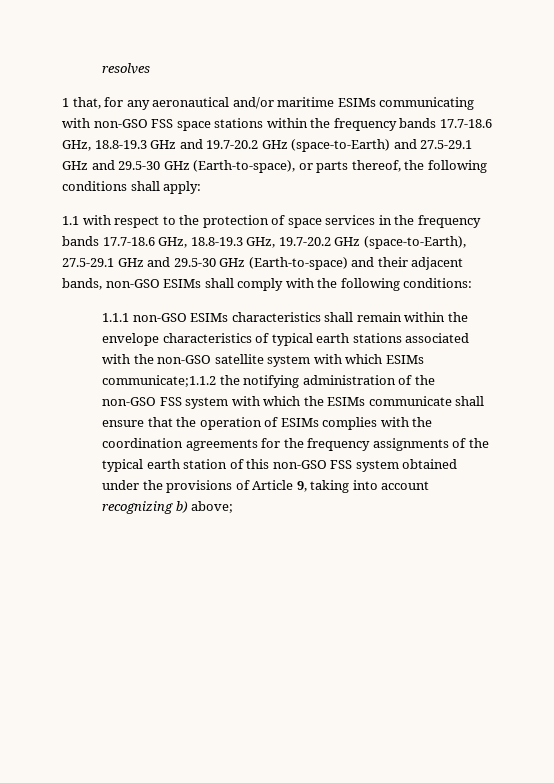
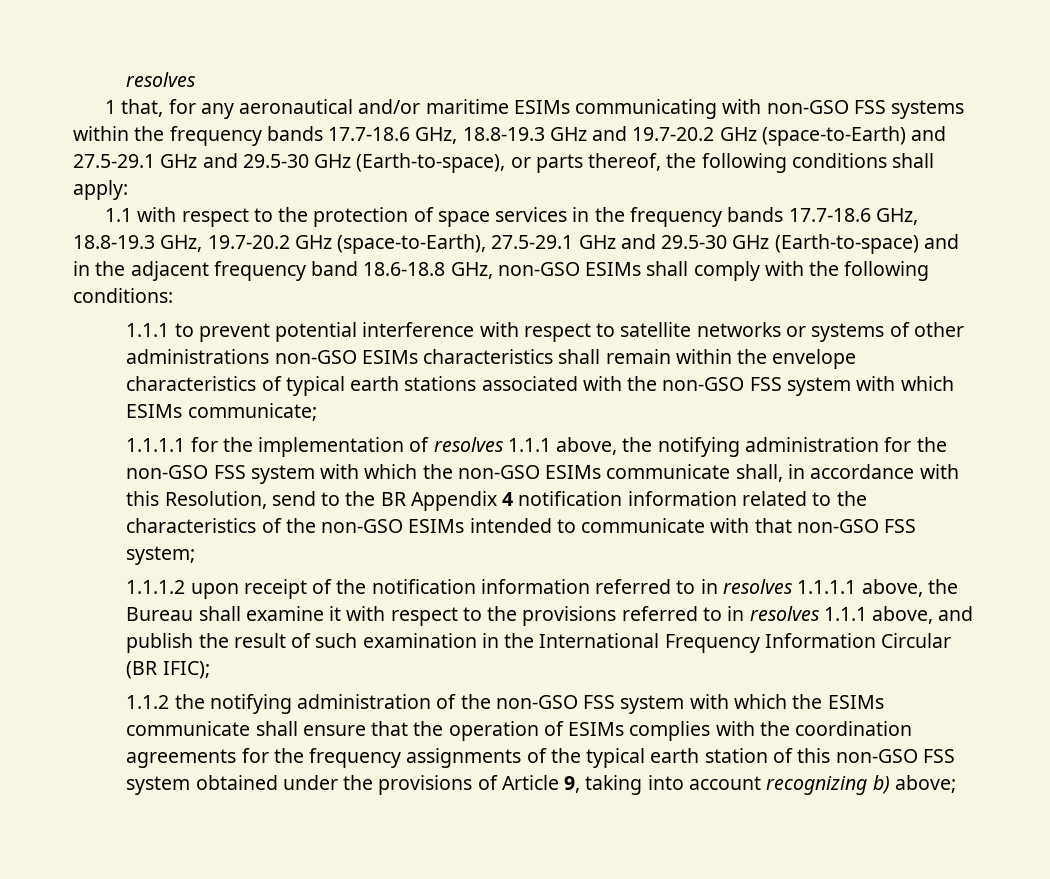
[176,118,264,131] space stations -> [891,100,965,119] systems
[377,257,464,270] [62,278,102,290] their adjacent bands, -> [73,261,493,281] in the adjacent frequency band 18.6-18.8 GHz,
(130, 317) none -> [174,322,964,342] [126,349,270,364] to prevent potential interference with respect to satellite networks or systems of other administrations
[214,354,264,364] satellite -> [749,377,782,391] FSS
[102,375,217,387] communicate;1.1.2 -> [187,403,317,421] [126,437,947,457] [126,464,959,484] [126,491,867,511] [126,518,917,533] [126,546,196,565] [126,579,958,599] [126,606,974,626] [126,633,952,653] [126,661,210,679] [126,695,170,709] communicate; // 1.1.1.1 for the implementation of resolves 1.1.1 above, the notifying administration for the non-GSO FSS system with which the non-GSO ESIMs communicate shall, in accordance with this Resolution, send to the BR Appendix 4 notification information related to the characteristics of the non-GSO ESIMs intended to communicate with that non-GSO FSS system; // 1.1.1.2 upon receipt of the notification information referred to in resolves 1.1.1.1 above, the Bureau shall examine it with respect to the provisions referred to in resolves 1.1.1 above, and publish the result of such examination in the International Frequency Information Circular (BR IFIC); // 1.1.2

